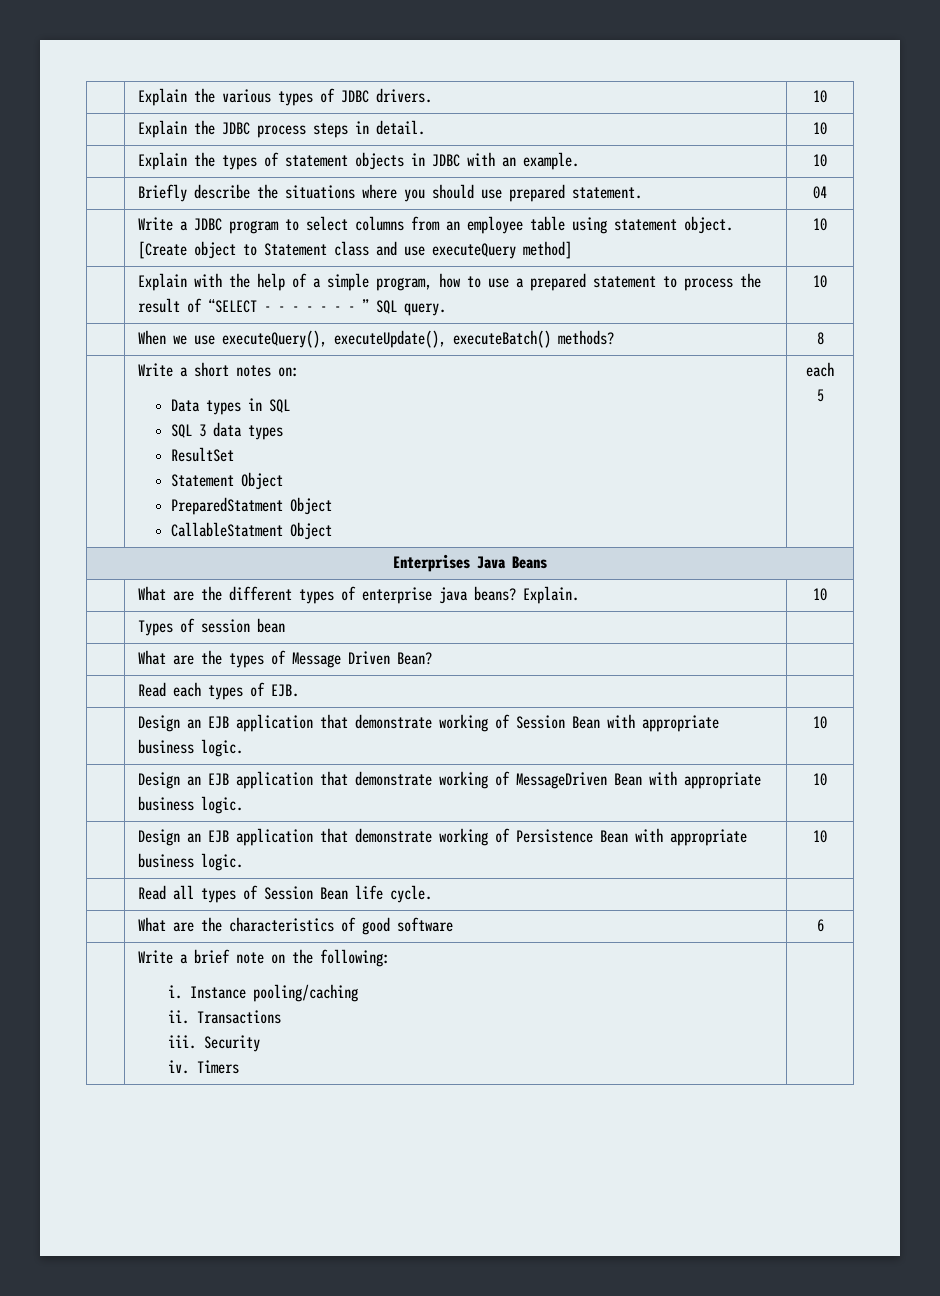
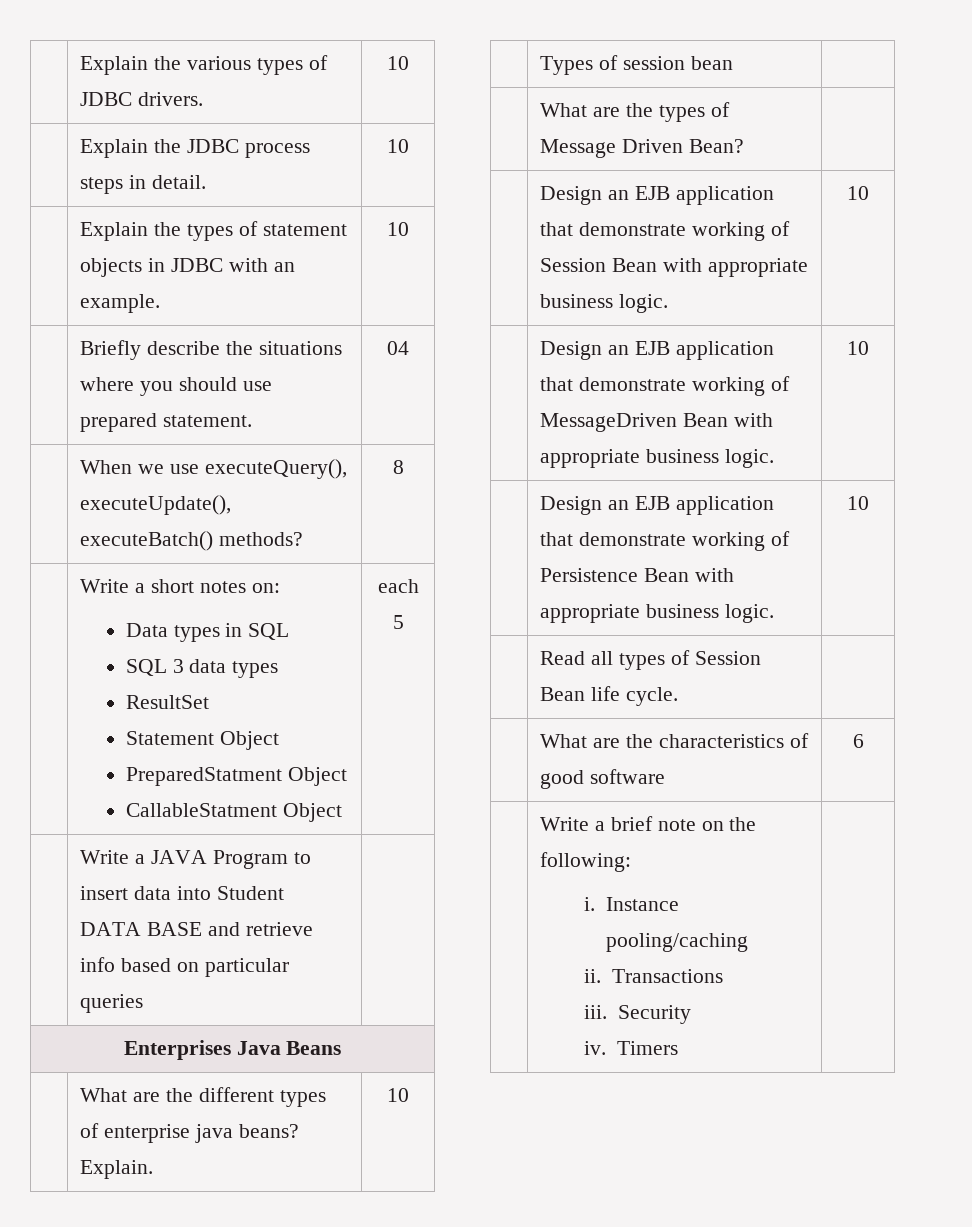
[138,216,734,234] [138,241,573,259] [813,218,827,231] [138,273,762,291] [138,298,447,316] [813,275,827,288] // | Write a JDBC program to select columns from an employee table using statement object. [Create object to Statement class and use executeQuery method] | 10 // | Explain with the help of a simple program, how to use a prepared statement to process the result of “SELECT - - - - - - - ” SQL query. | 10 -> (409, 348) none
(824, 395) none -> [80,850,311,869] [80,886,284,900] [80,922,313,936] [80,957,289,977] [80,994,144,1013] // | Write a JAVA Program to insert data into Student DATA BASE and retrieve info based on particular queries |
[138,682,300,700] // | Read each types of EJB. | -> (744, 146) none

